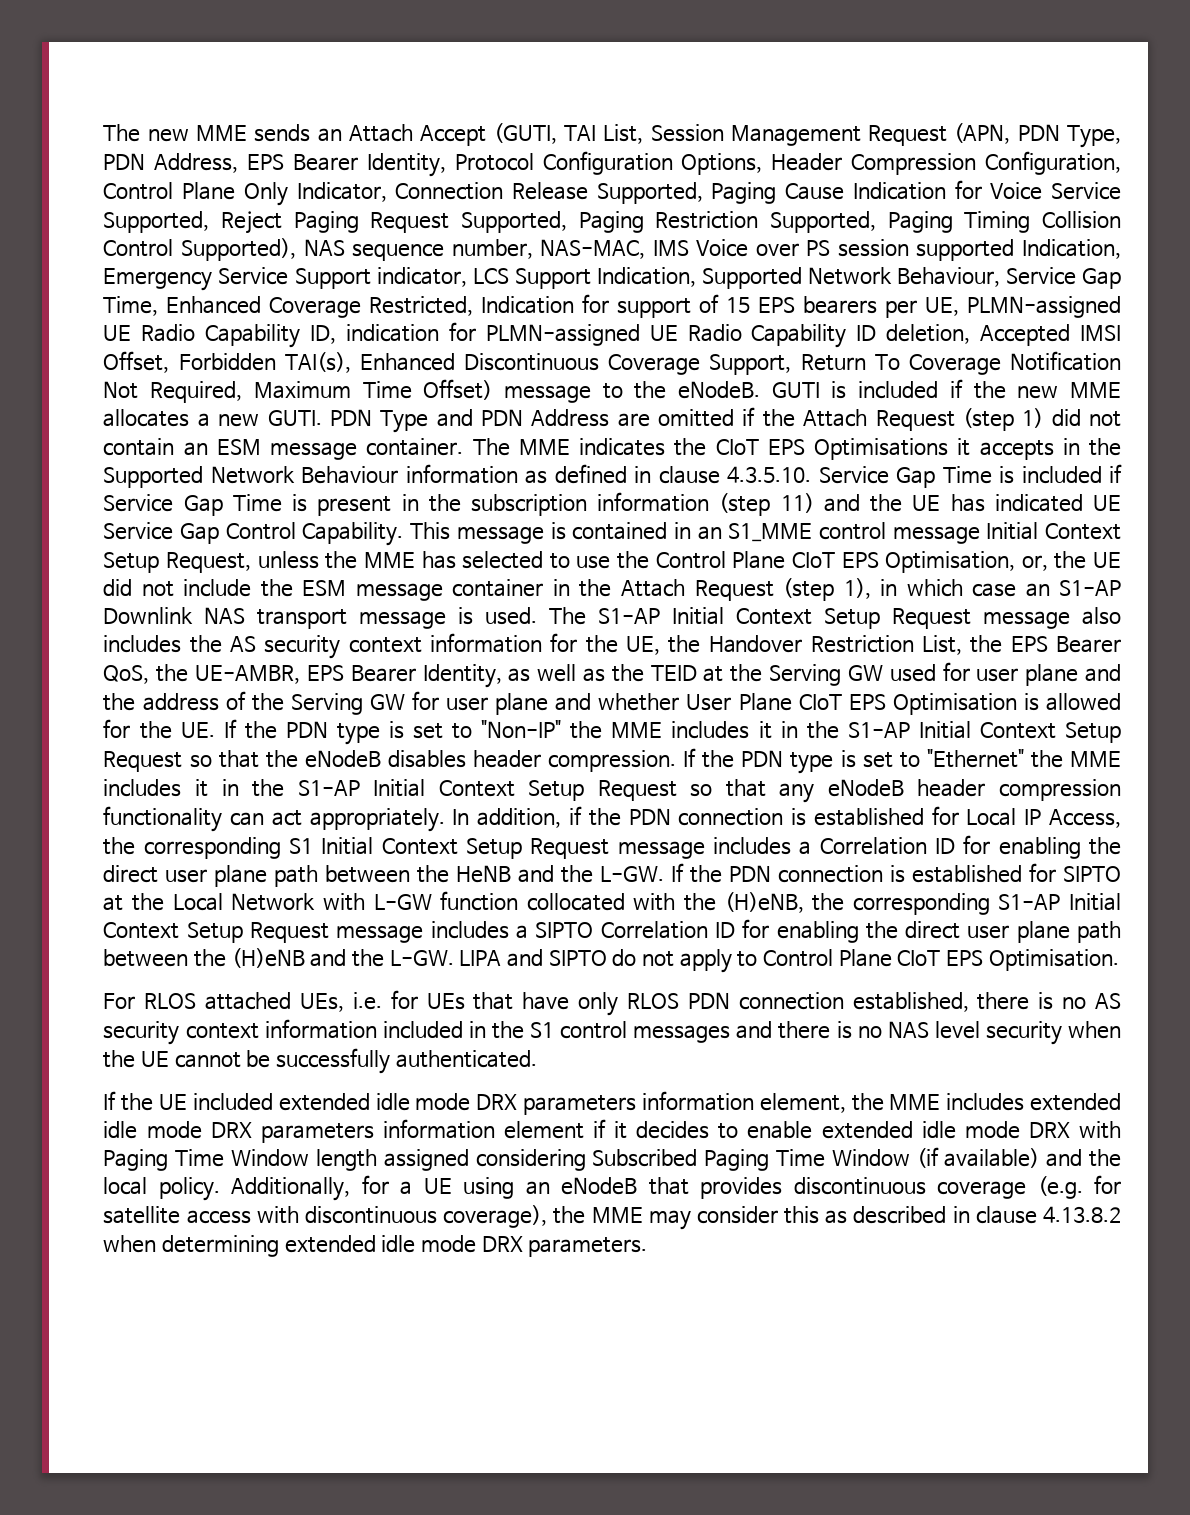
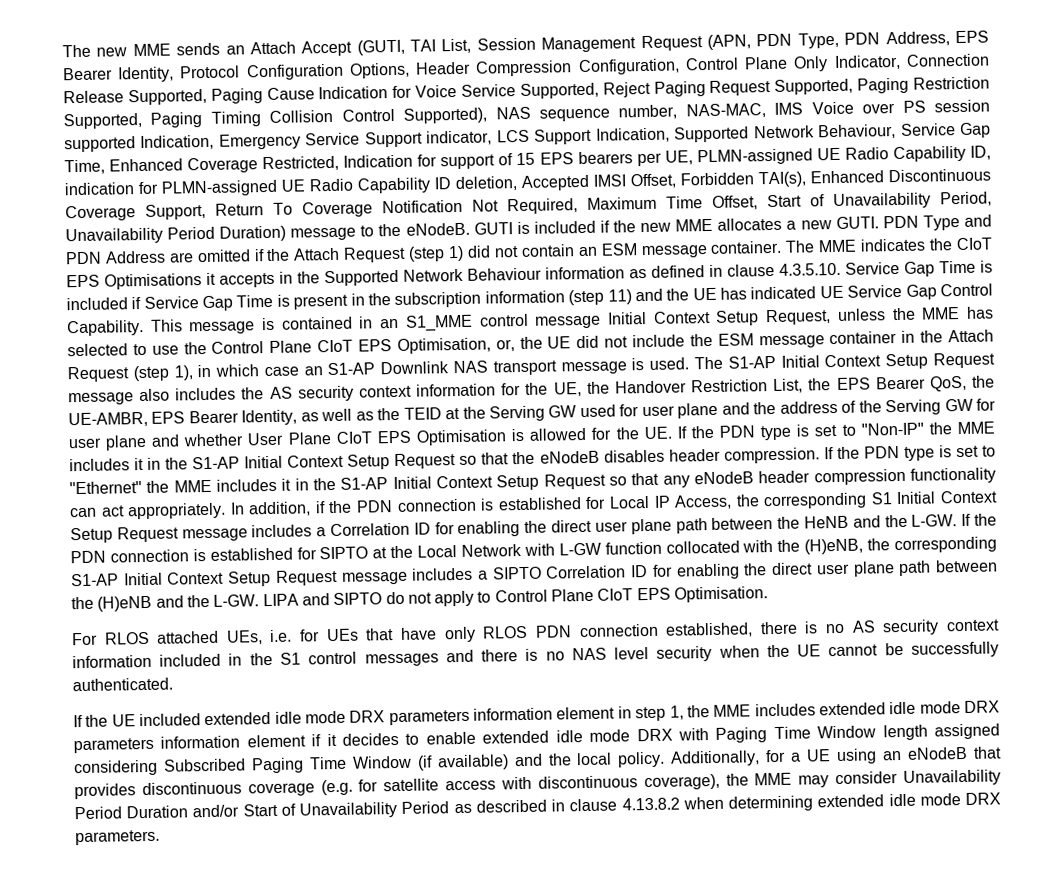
[423,379,493,400] Offset) -> [711,191,992,210] [64,225,287,245] Offset, Start of Unavailability Period, Unavailability Period Duration)
[759,1093,846,1113] element, -> [556,705,684,722] element in step 1,
[784,1206,820,1224] this -> [903,769,1001,786] [73,801,450,820] Unavailability Period Duration and/or Start of Unavailability Period

